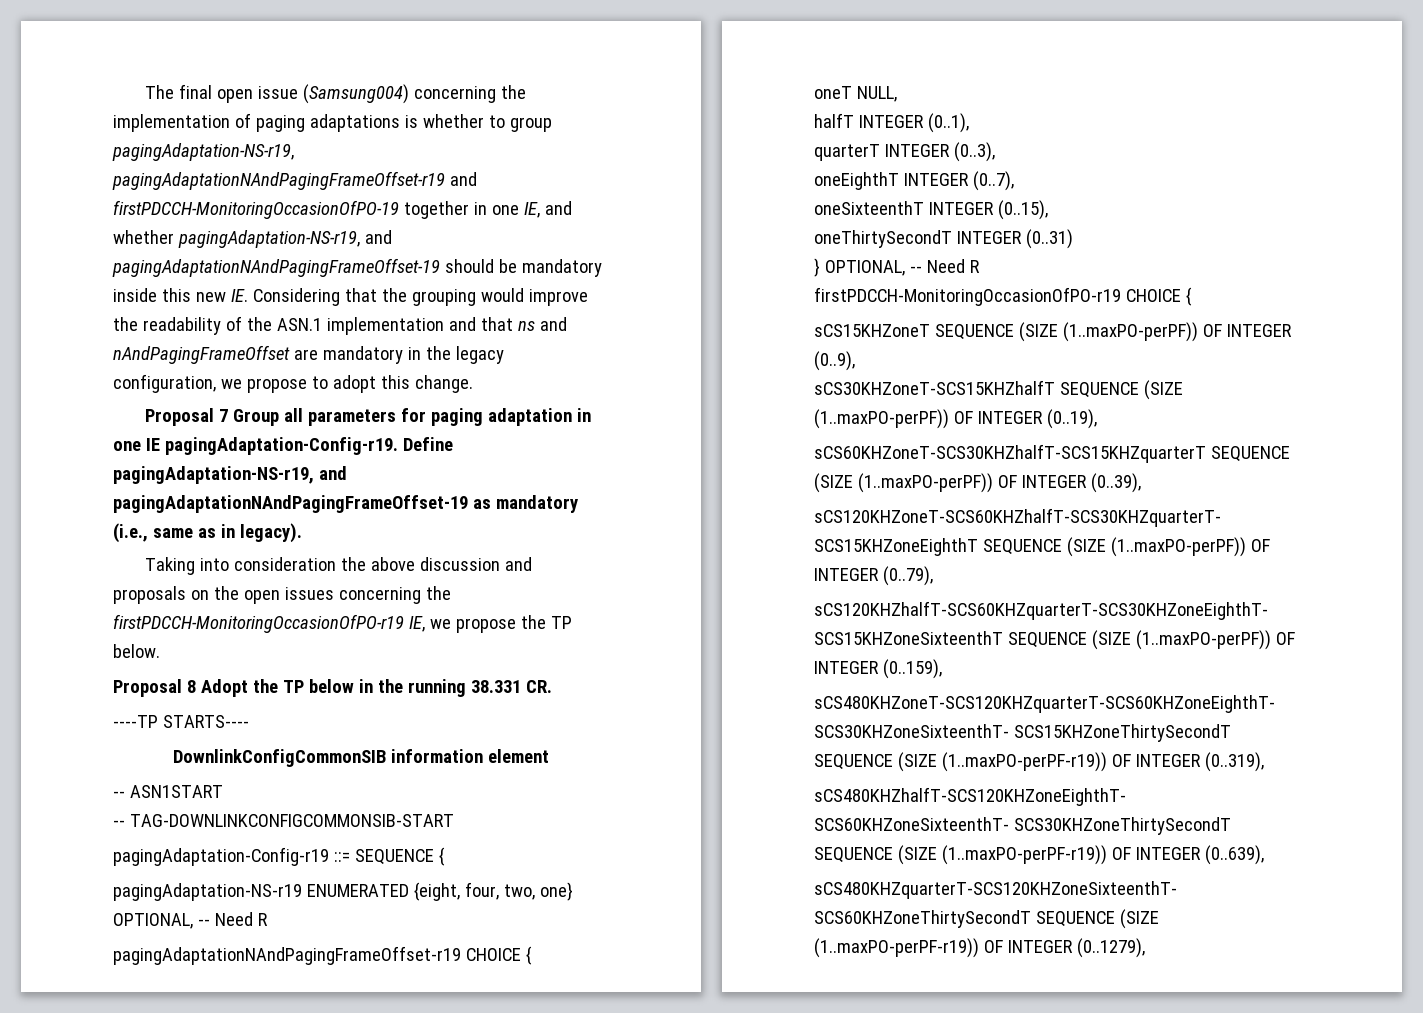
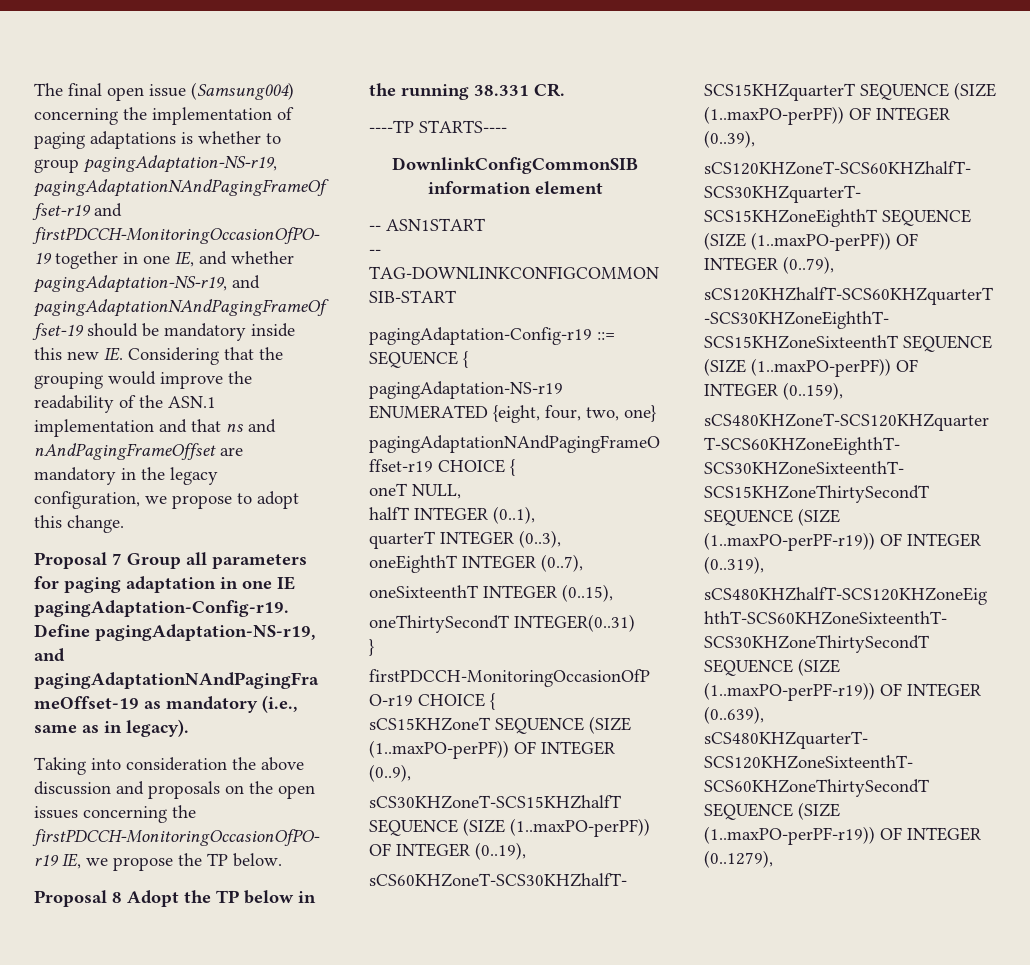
[113,912,268,929] OPTIONAL, -- Need R -> (656, 413) none
[956,229,1073,249] INTEGER (0..31) -> [514,614,635,632] INTEGER(0..31)
[824,259,980,276] OPTIONAL, -- Need R -> (374, 647) none

